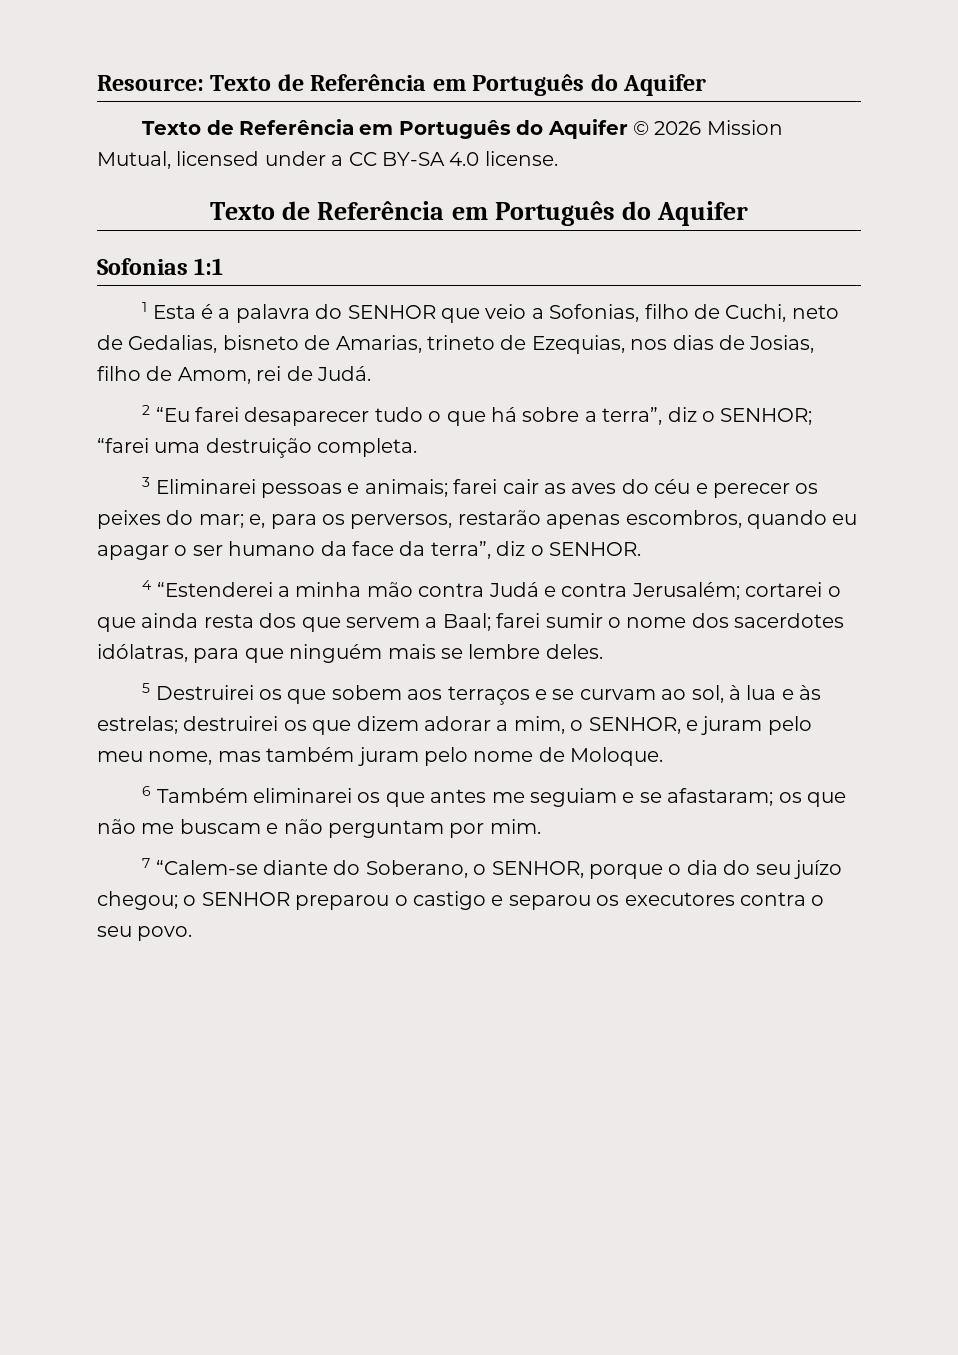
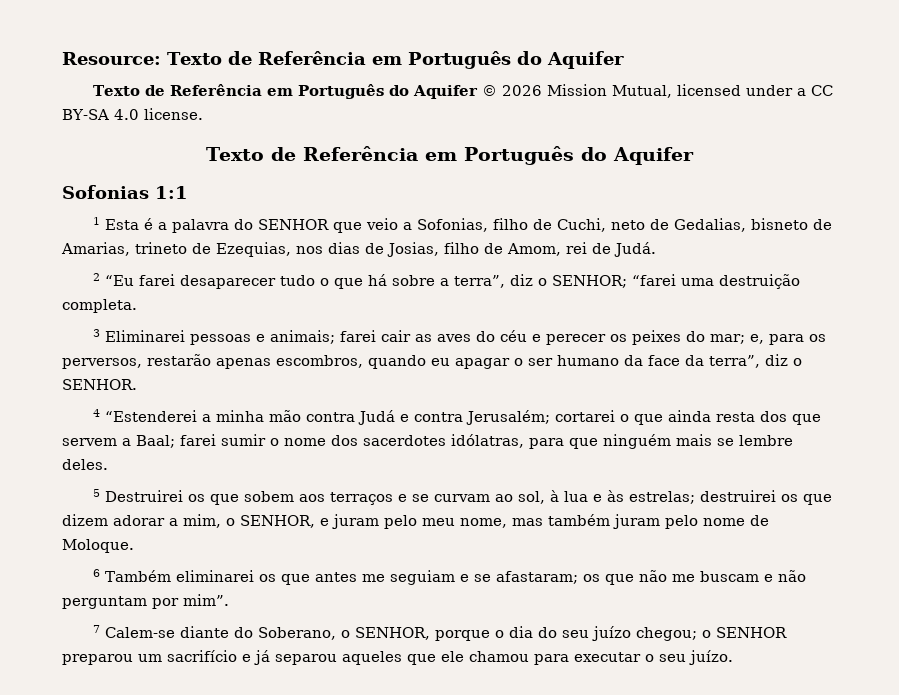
[489,819,541,834] mim. -> [183,594,229,606] mim”.
[155,860,258,875] “Calem-se -> [104,627,175,638] Calem-se
[394,891,806,910] o castigo e separou os executores contra -> [138,650,641,665] um sacrifício e já separou aqueles que ele chamou para executar
[137,926,193,941] povo. -> [689,650,733,665] juízo.

